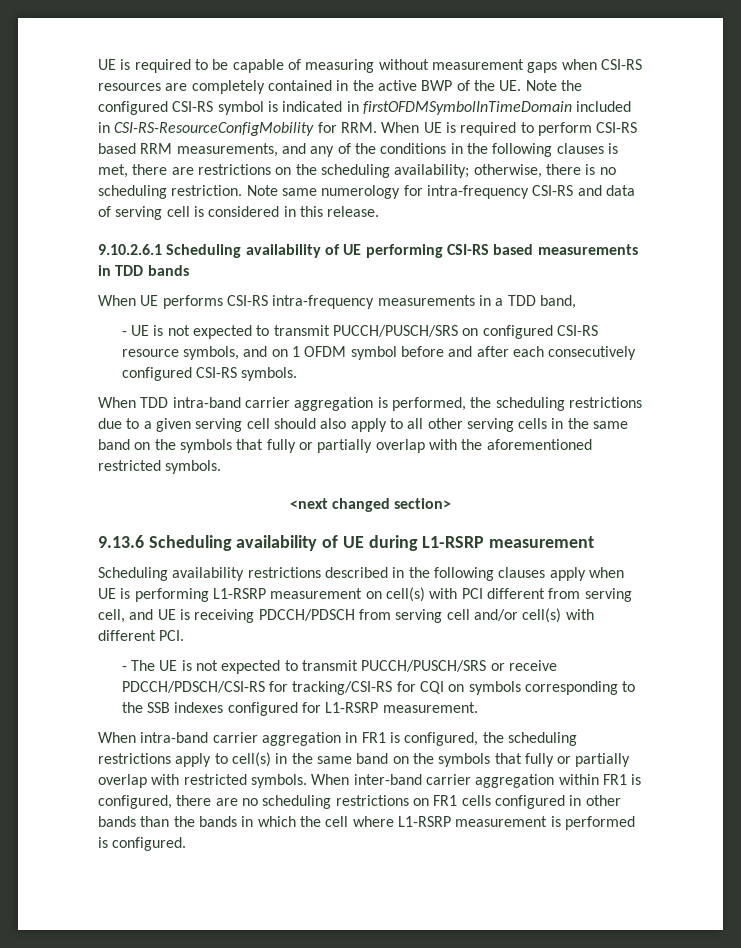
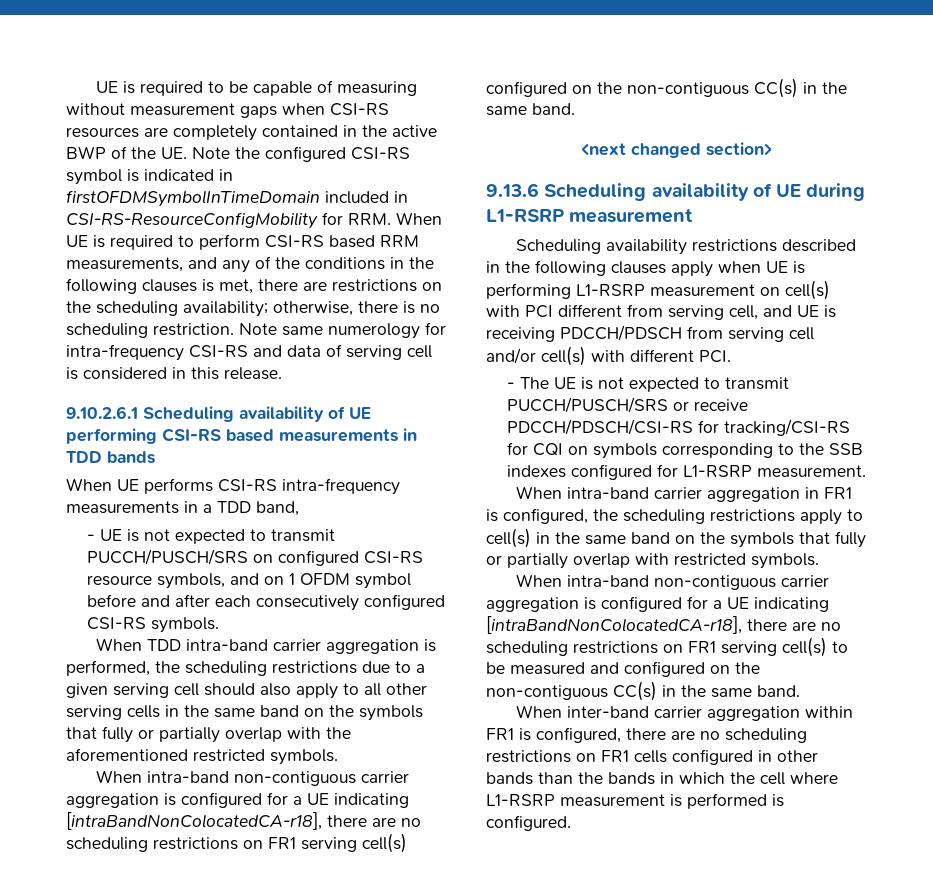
(222, 467) none -> [96,770,410,786] [66,792,409,808] [66,812,421,830] [66,833,407,853] [486,78,847,98] [486,103,575,116] // When intra-band non-contiguous carrier aggregation is configured for a UE indicating [intraBandNonColocatedCA-r18], there are no scheduling restrictions on FR1 serving cell(s) configured on the non-contiguous CC(s) in the same band.
(307, 781) none -> [516,574,830,590] [486,596,829,612] [486,616,841,634] [486,637,848,657] [486,661,760,677] [486,681,800,701] // When intra-band non-contiguous carrier aggregation is configured for a UE indicating [intraBandNonColocatedCA-r18], there are no scheduling restrictions on FR1 serving cell(s) to be measured and configured on the non-contiguous CC(s) in the same band. //

